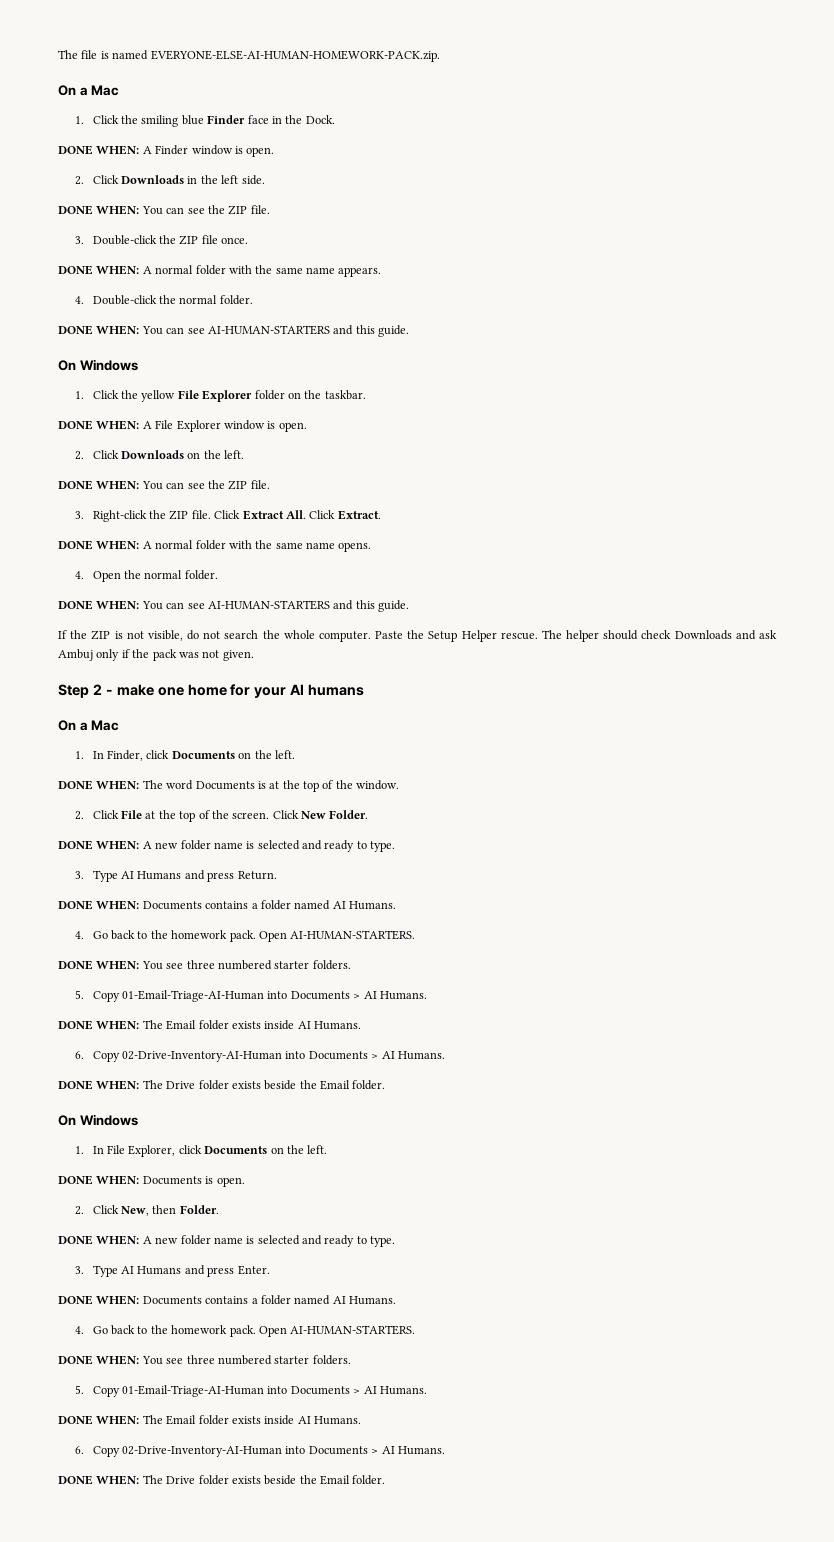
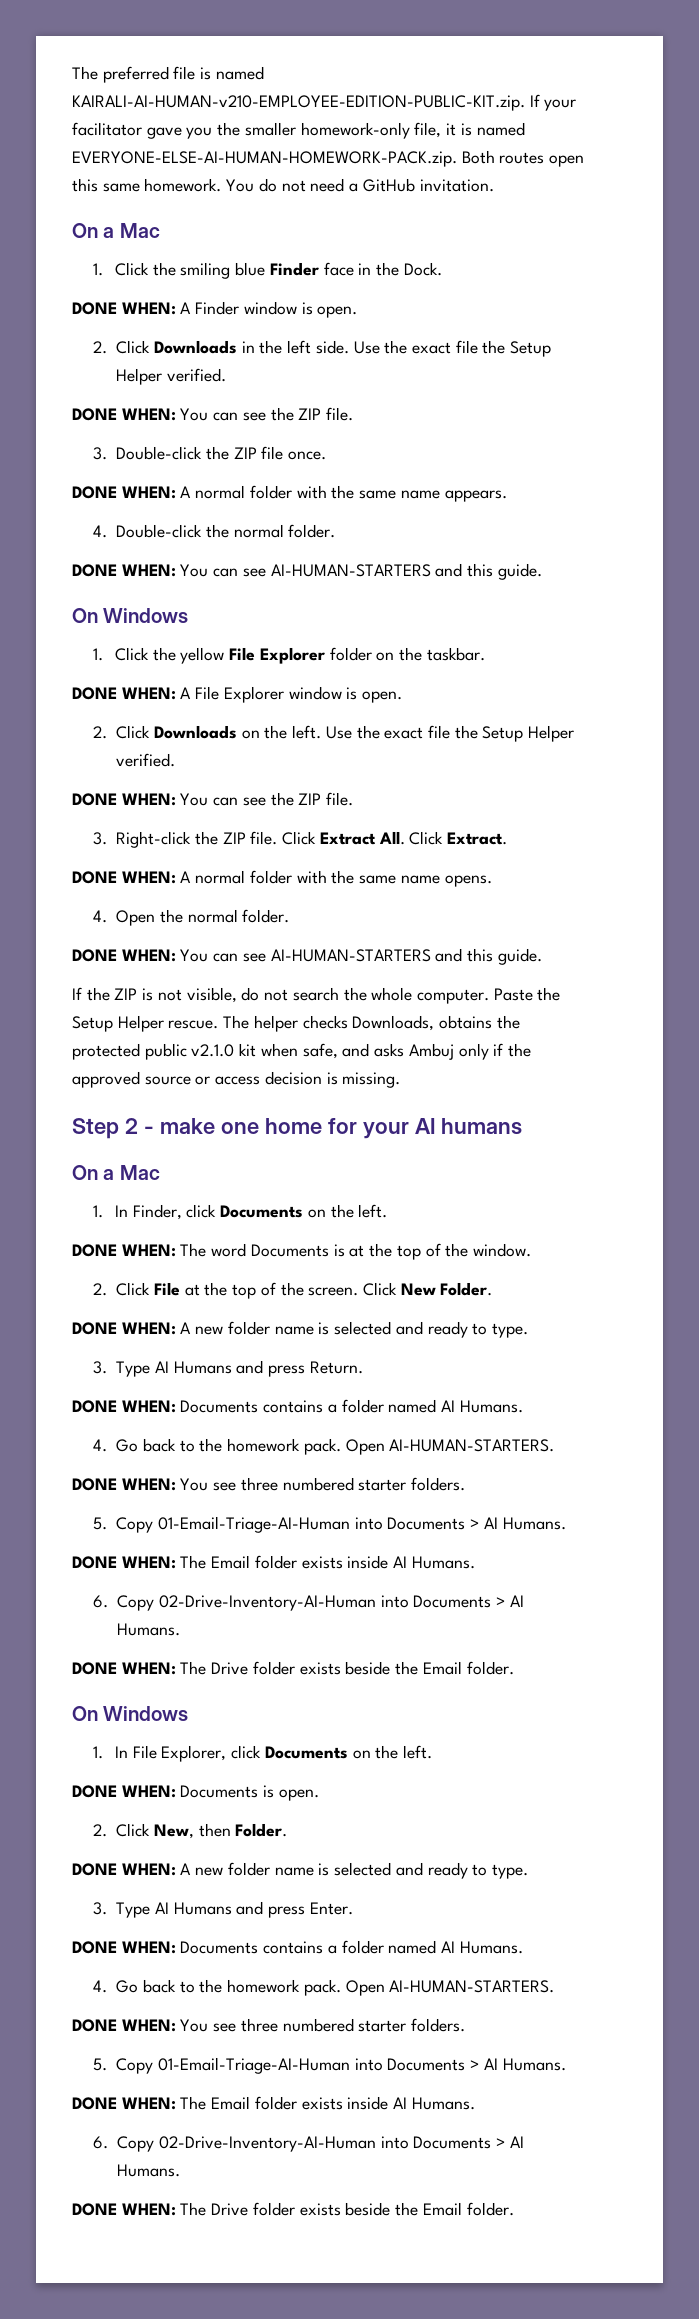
[58,50,78,59] The -> [72,66,169,83] The preferred
[150,50,440,62] EVERYONE-ELSE-AI-HUMAN-HOMEWORK-PACK.zip. -> [72,94,577,111] [72,122,525,139] [72,150,585,167] [72,178,494,192] KAIRALI-AI-HUMAN-v210-EMPLOYEE-EDITION-PUBLIC-KIT.zip. If your facilitator gave you the smaller homework-only file, it is named EVERYONE-ELSE-AI-HUMAN-HOMEWORK-PACK.zip. Both routes open this same homework. You do not need a GitHub invitation.
(265, 180) none -> [353,340,552,357] [116,368,226,385] Use the exact file the Setup Helper verified.
(245, 454) none -> [325,725,575,742] [116,753,176,767] Use the exact file the Setup Helper verified.
[603,630,777,640] [58,649,254,661] should check Downloads and ask Ambuj only if the pack was not given. -> [302,1015,520,1031] [72,1043,531,1060] [72,1071,401,1088] checks Downloads, obtains the protected public v2.1.0 kit when safe, and asks Ambuj only if the approved source or access decision is missing.

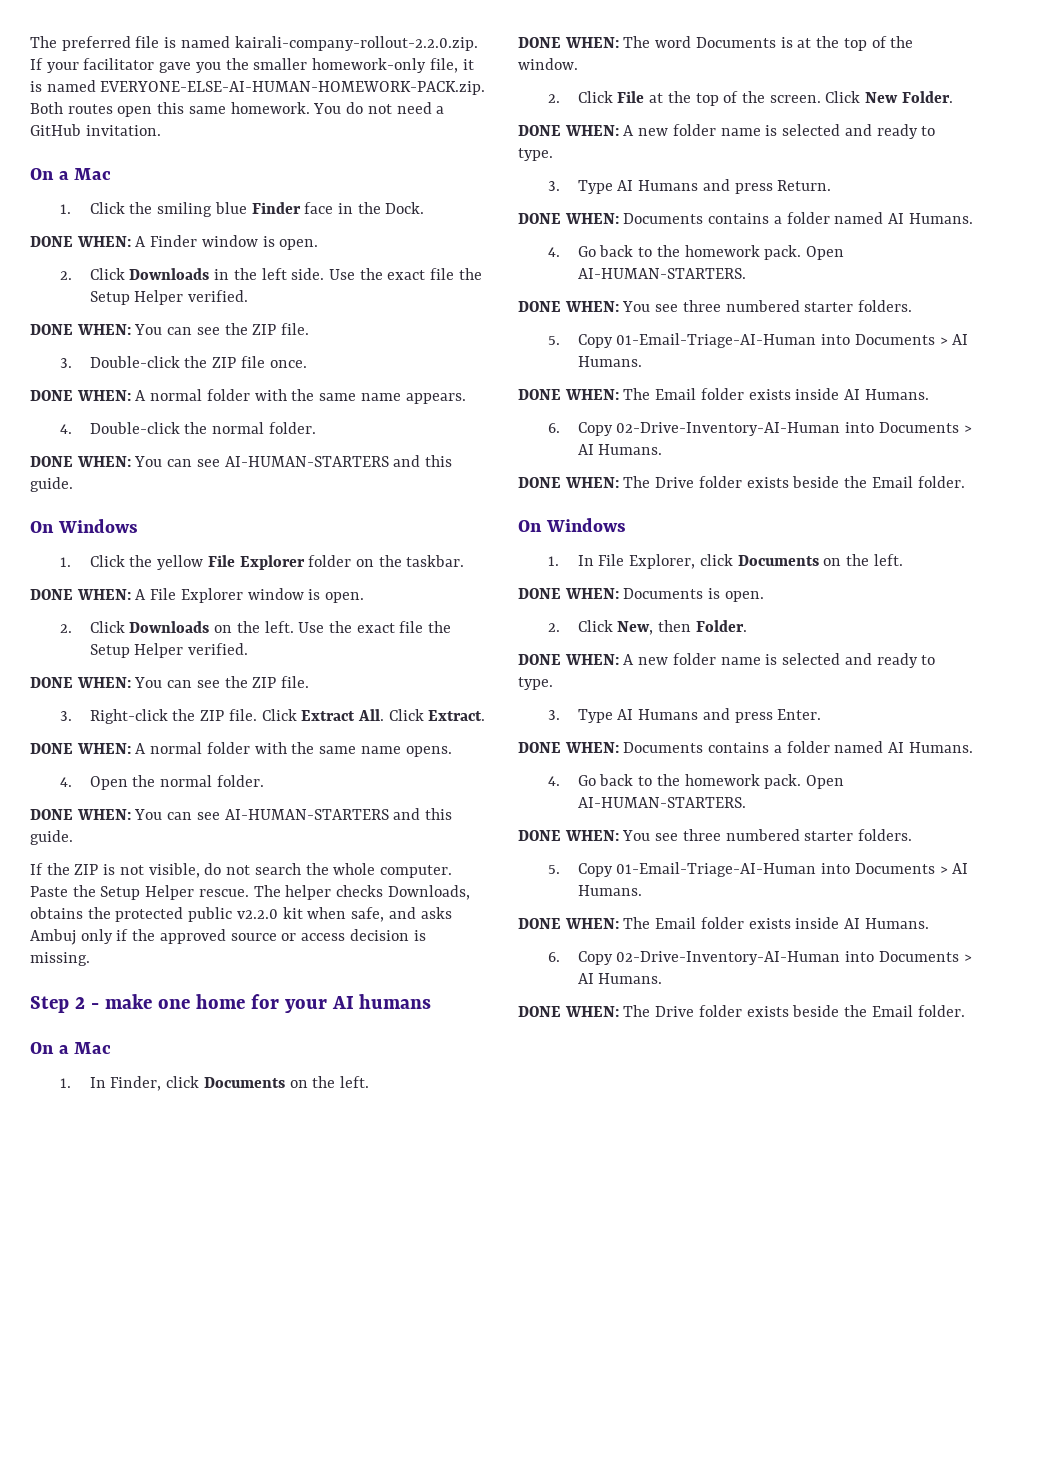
[72,95,525,111] KAIRALI-AI-HUMAN-v210-EMPLOYEE-EDITION-PUBLIC-KIT.zip. -> [234,36,478,51] kairali-company-rollout-2.2.0.zip.
[191,1044,235,1057] v2.1.0 -> [236,909,278,919] v2.2.0

